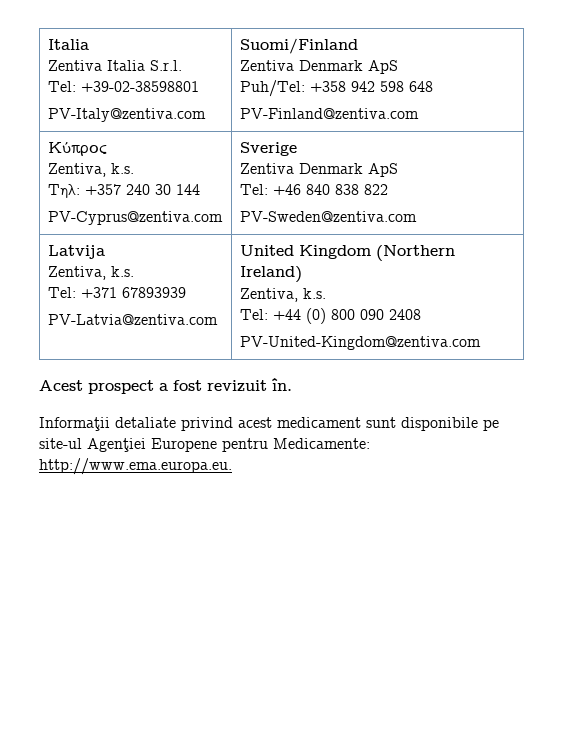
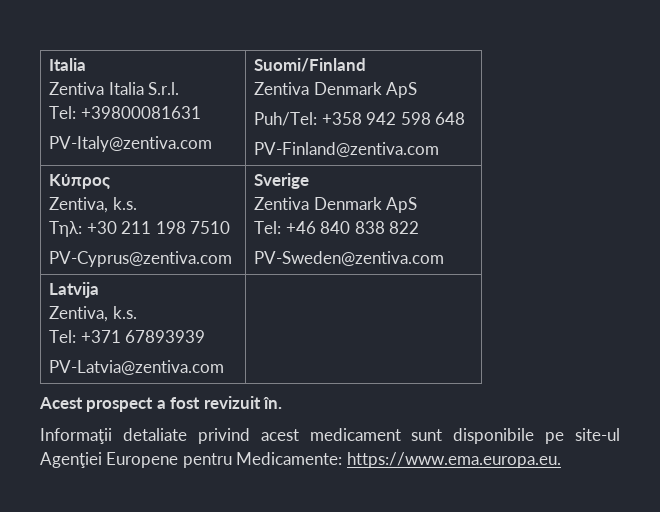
[80,81,199,92] +39-02-38598801 -> [80,106,201,119] +39800081631
[84,184,200,195] +357 240 30 144 -> [86,221,231,234] +30 211 198 7510
[239,245,455,261] [239,266,302,283] [239,288,326,302] [239,308,421,324] [239,336,481,350] United Kingdom (Northern Ireland) // Zentiva, k.s. // Tel: +44 (0) 800 090 2408 // PV-United-Kingdom@zentiva.com -> (225, 367) none
[39,458,232,475] http://www.ema.europa.eu. -> [346,452,561,468] https://www.ema.europa.eu.

